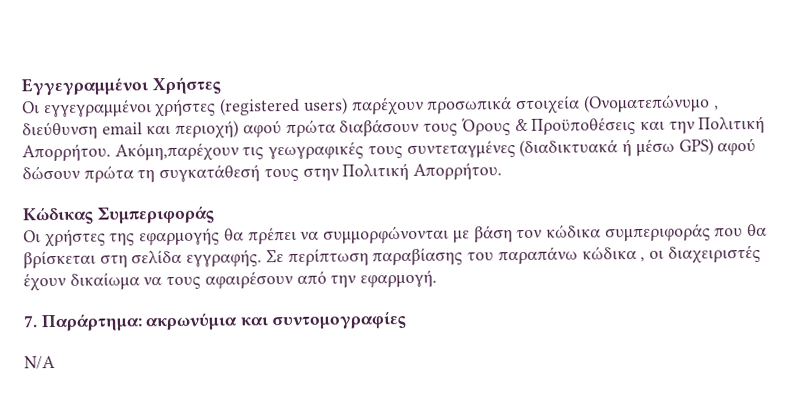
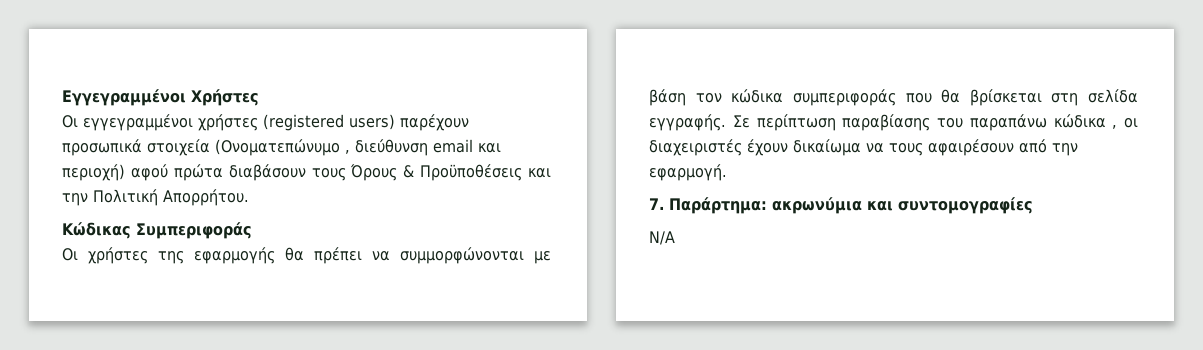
[114,137,757,162] [22,162,503,183] Ακόμη,παρέχουν τις γεωγραφικές τους συντεταγμένες (διαδικτυακά ή μέσω GPS) αφού δώσουν πρώτα τη συγκατάθεσή τους στην Πολιτική Απορρήτου. -> (249, 197) none

